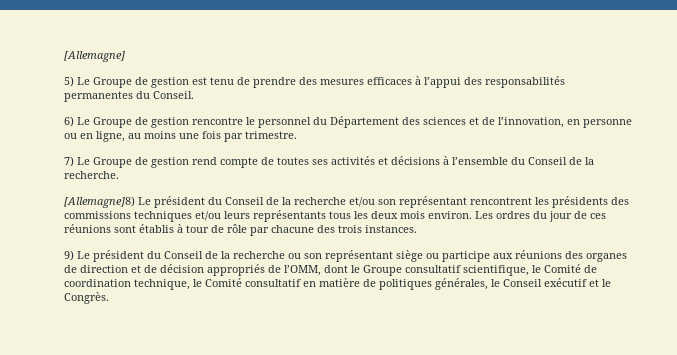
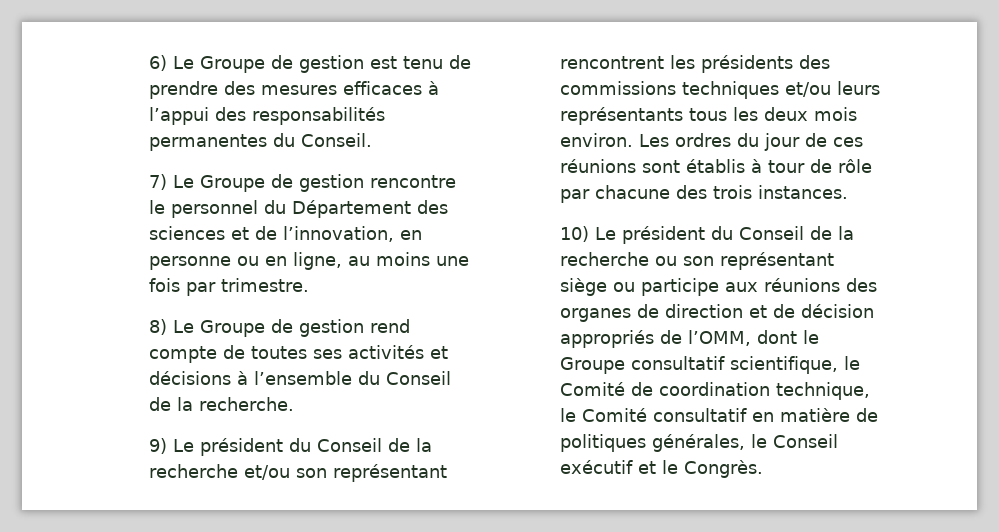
[63,51,125,62] [63,76,74,87] [Allemagne] // 5) -> [149,55,168,71] 6)
[63,116,74,127] 6) -> [149,174,168,190] 7)
[63,156,74,167] 7) -> [149,319,168,335] 8)
[63,196,135,208] [Allemagne]8) -> [149,438,168,454] 9)
[63,250,74,261] 9) -> [560,226,590,242] 10)

